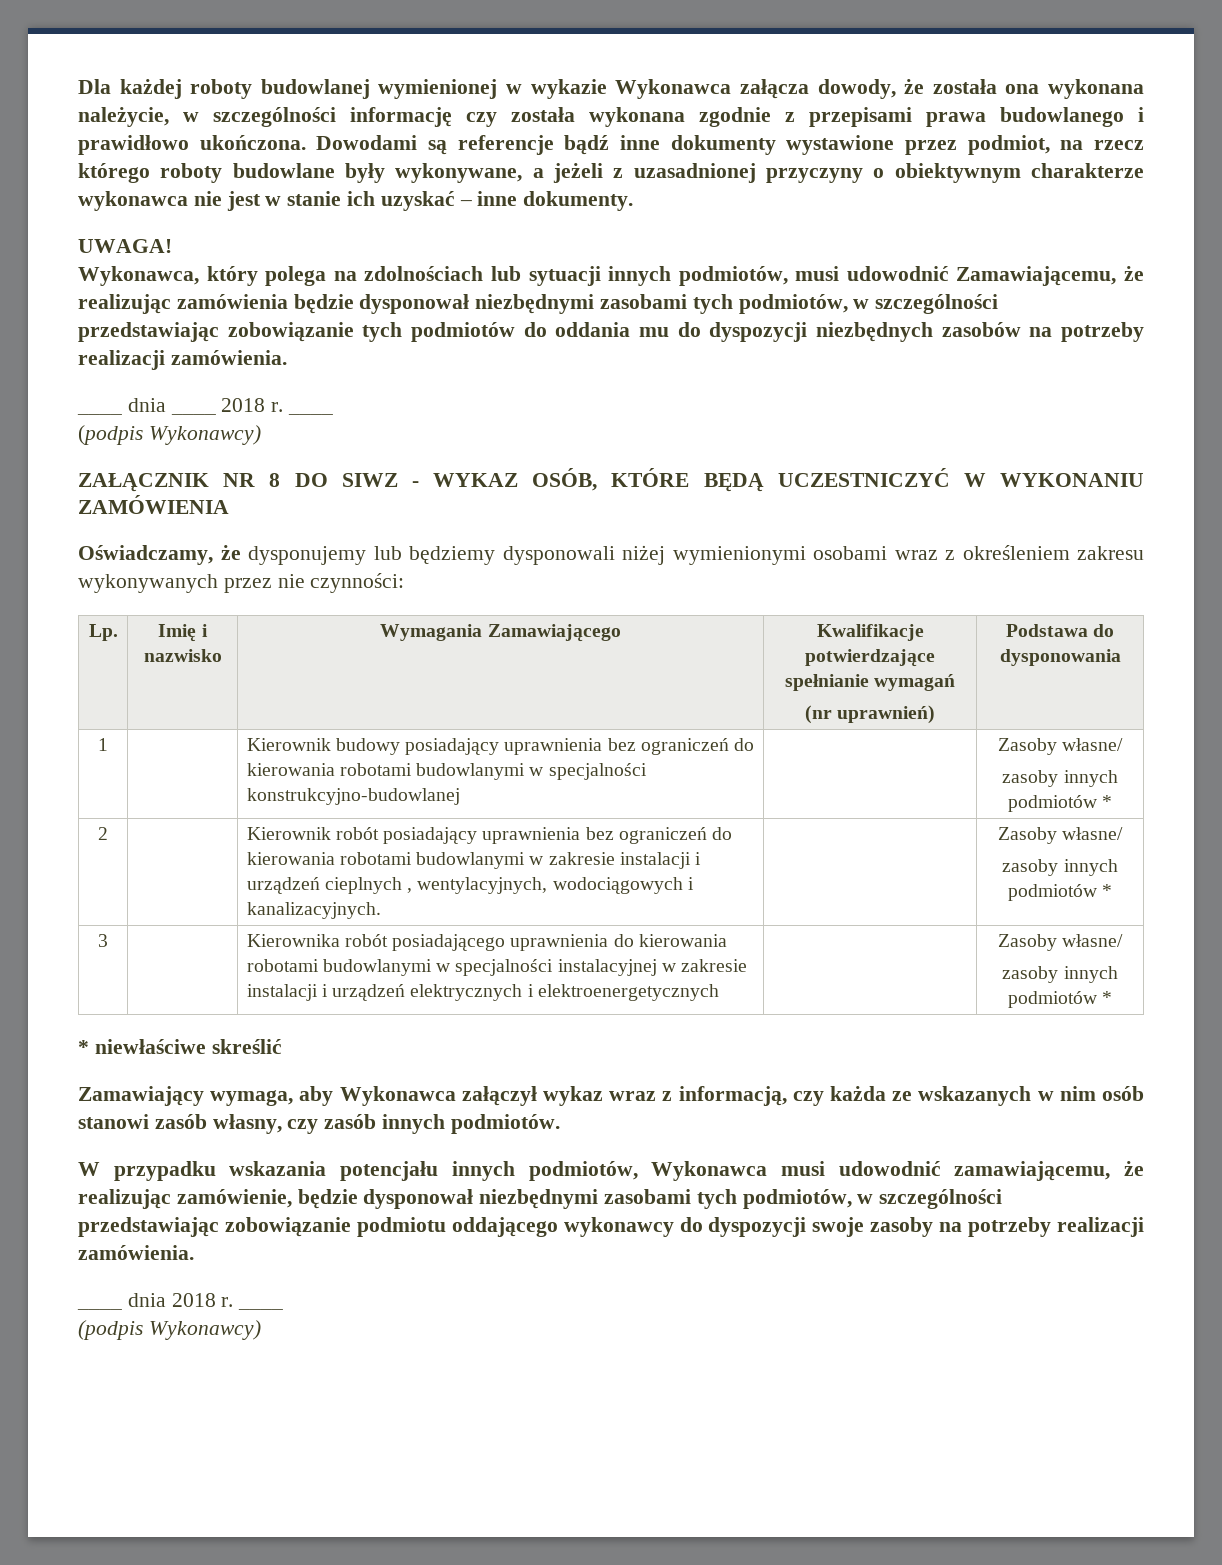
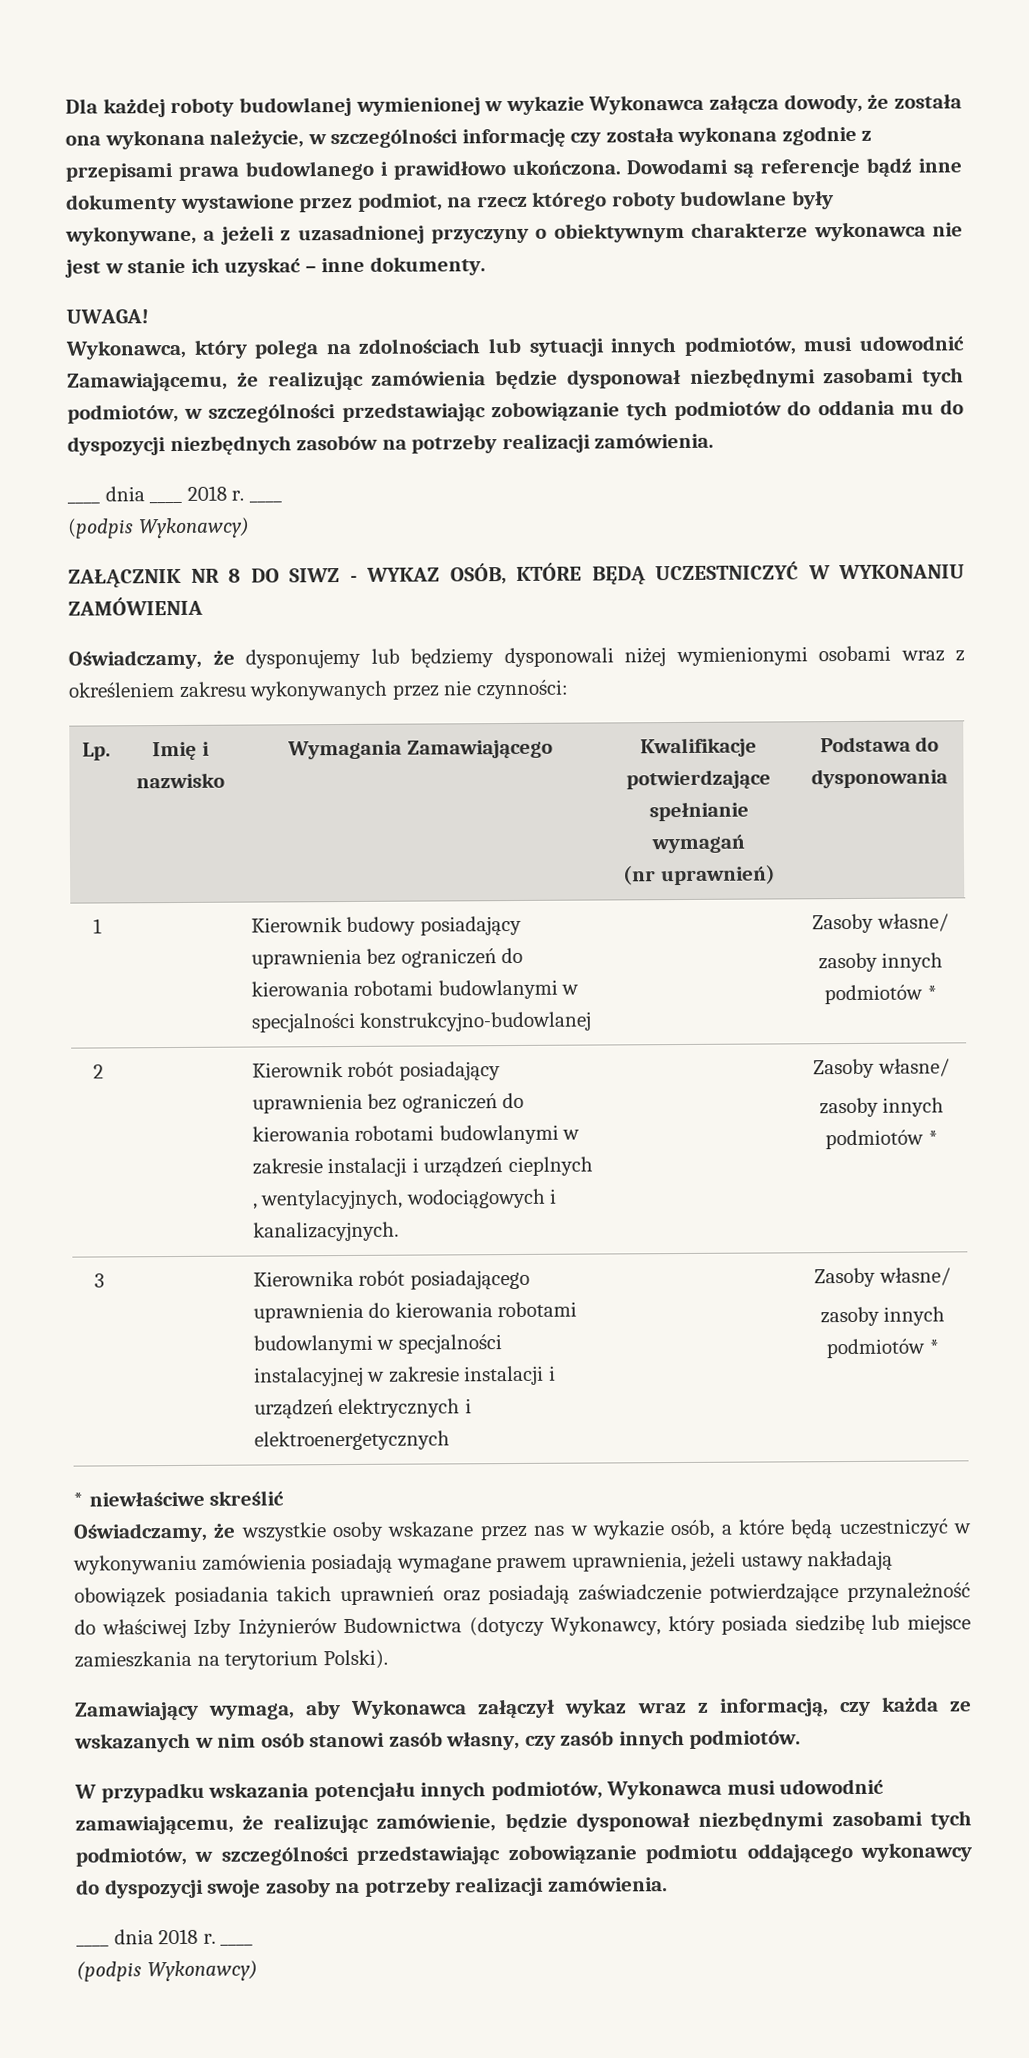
(282, 1046) none -> [73,1518,973,1543] [73,1550,894,1575] [74,1582,971,1607] [74,1614,971,1639] [74,1649,388,1670] // Oświadczamy, że wszystkie osoby wskazane przez nas w wykazie osób, a które będą uczestniczyć w wykonywaniu zamówienia posiadają wymagane prawem uprawnienia, jeżeli ustawy nakładają obowiązek posiadania takich uprawnień oraz posiadają zaświadczenie potwierdzające przynależność do właściwej Izby Inżynierów Budownictwa (dotyczy Wykonawcy, który posiada siedzibę lub miejsce zamieszkania na terytorium Polski).

